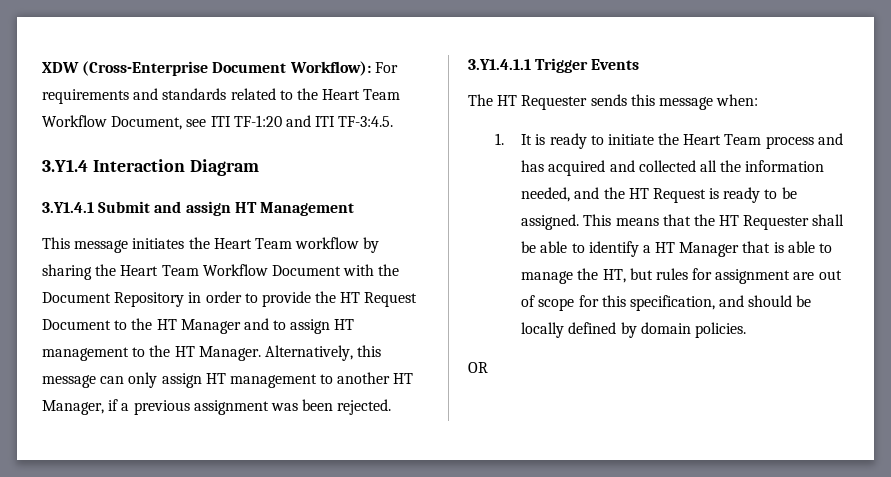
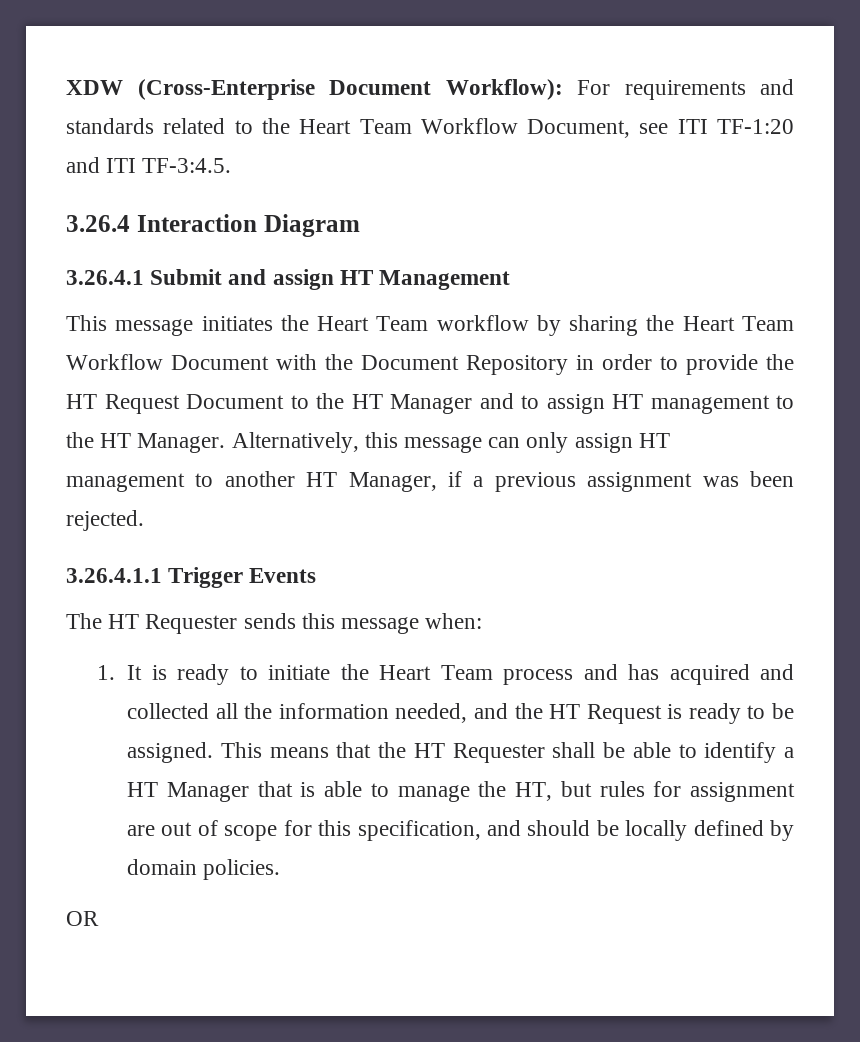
[42,159,88,172] 3.Y1.4 -> [66,215,130,232] 3.26.4
[42,202,94,213] 3.Y1.4.1 -> [66,270,144,285] 3.26.4.1
[468,59,531,70] 3.Y1.4.1.1 -> [66,568,162,583] 3.26.4.1.1

